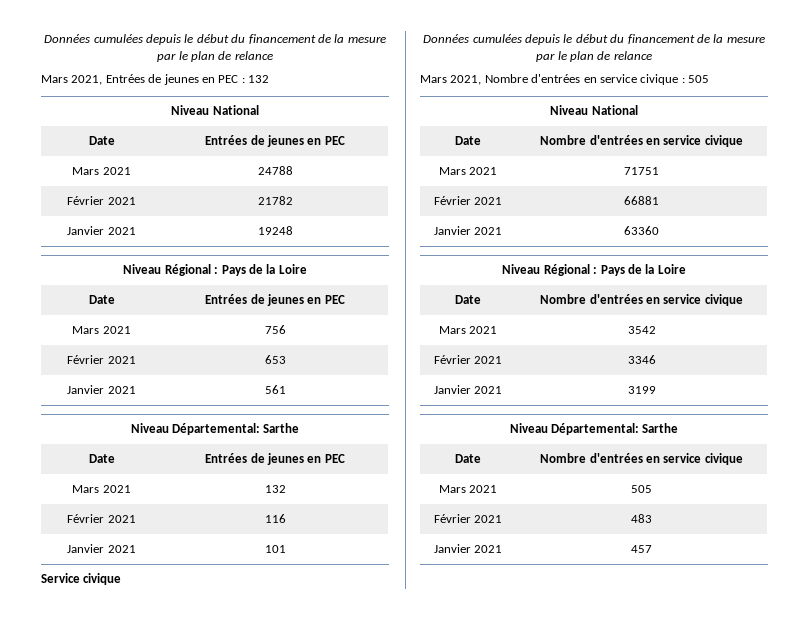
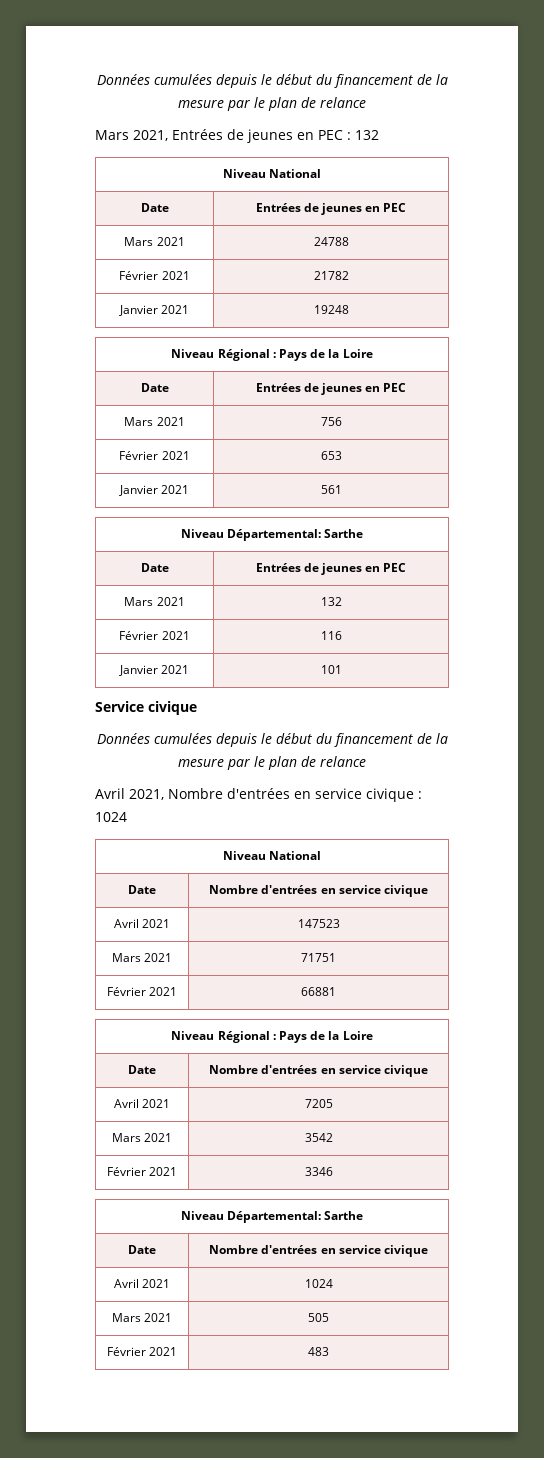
[420,75,447,83] Mars -> [95,788,125,799] Avril
[688,75,709,83] 505 -> [95,812,127,822] 1024
(743, 141) none -> [113,919,171,928] [297,919,340,928] // Avril 2021 | 147523
[433,226,503,235] [624,226,659,235] // Janvier 2021 | 63360 -> (336, 991) none
(743, 300) none -> [113,1099,171,1108] [304,1099,333,1108] // Avril 2021 | 7205
[433,385,503,394] [627,386,656,394] // Janvier 2021 | 3199 -> (333, 1171) none
(743, 459) none -> [113,1279,171,1288] [304,1279,333,1288] // Avril 2021 | 1024
[433,544,503,553] [631,545,652,553] // Janvier 2021 | 457 -> (329, 1351) none

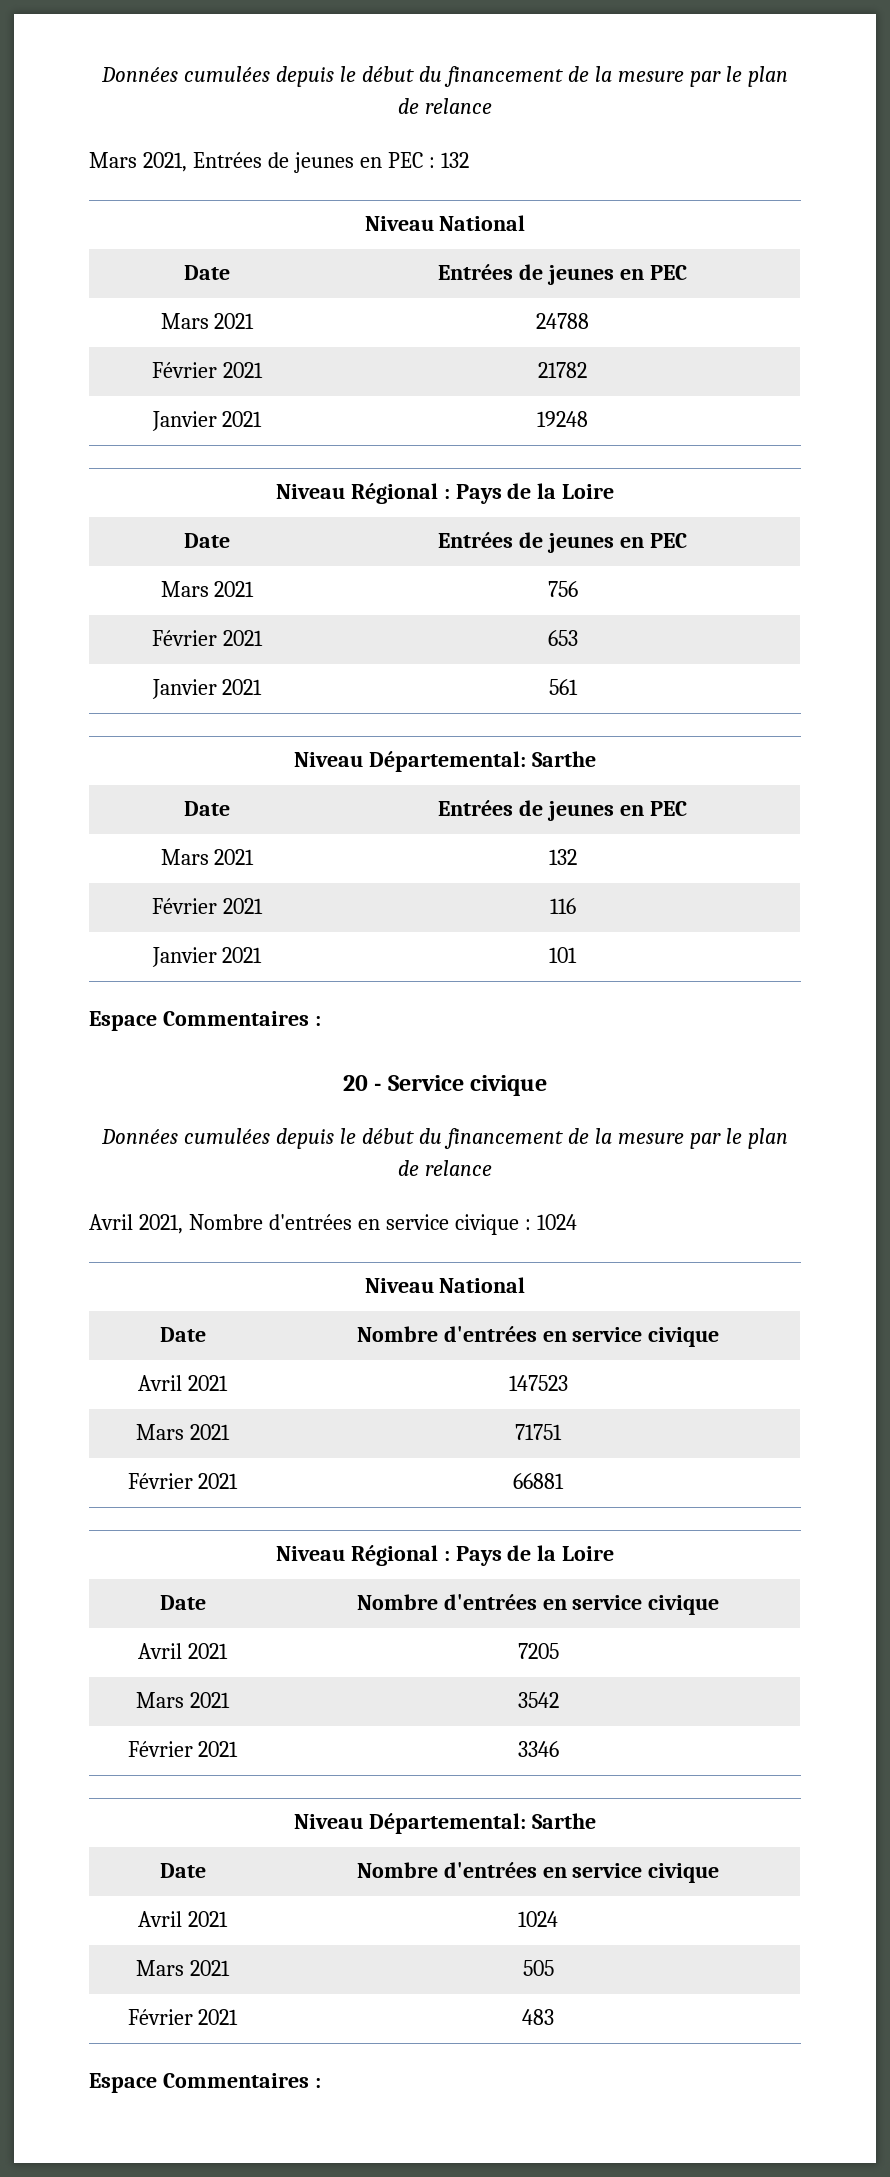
(342, 669) none -> [89,1011,321,1031] [342,1075,382,1091] Espace Commentaires : // 20 -
(329, 1351) none -> [89,2073,321,2093] // Espace Commentaires :

